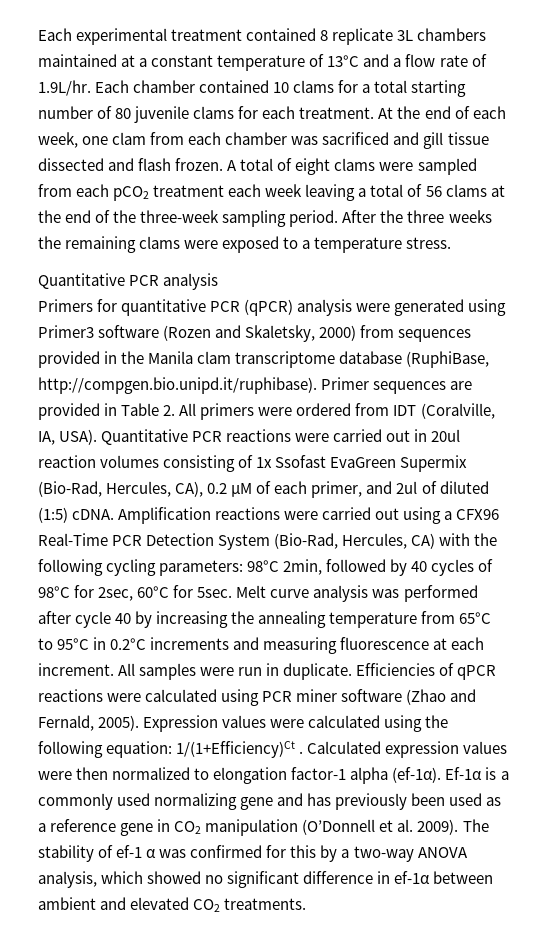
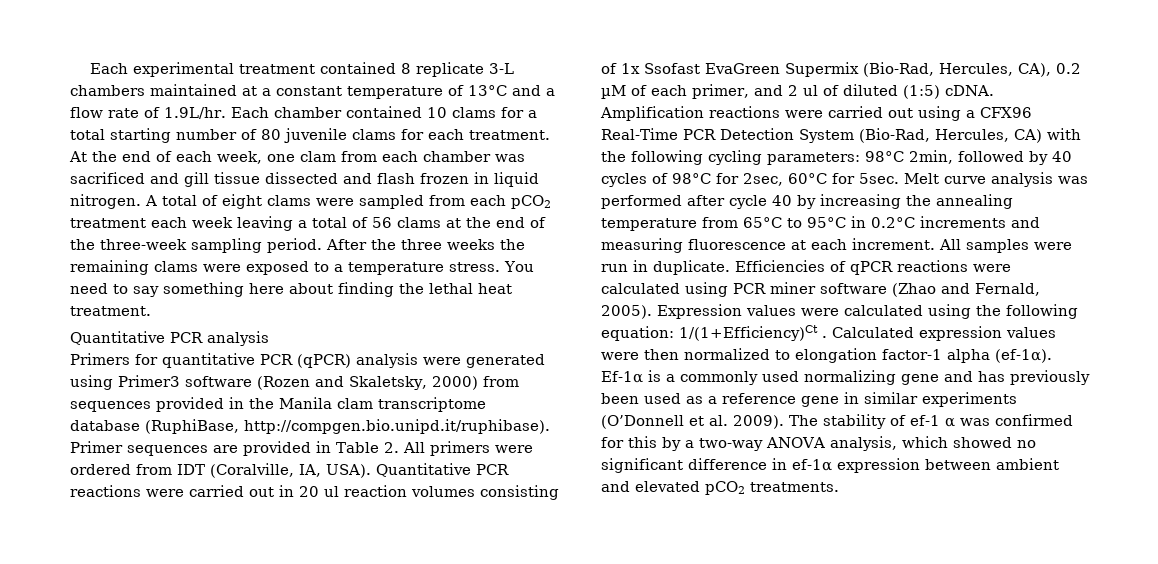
[397,30,414,41] 3L -> [488,63,514,74] 3-L
[175,158,224,171] frozen. -> [420,172,539,187] [70,194,141,209] frozen in liquid nitrogen.
(452, 243) none -> [504,261,534,272] [70,282,512,297] [70,306,151,316] You need to say something here about finding the lethal heat treatment.
[431,429,461,442] 20ul -> [299,486,339,497] 20 ul
[396,481,418,494] 2ul -> [787,85,818,96] 2 ul
[174,819,299,836] CO2 manipulation -> [864,392,1017,407] similar experiments
(431, 877) none -> [837,458,920,473] expression
[193,899,221,912] CO2 -> [705,481,745,495] pCO2

